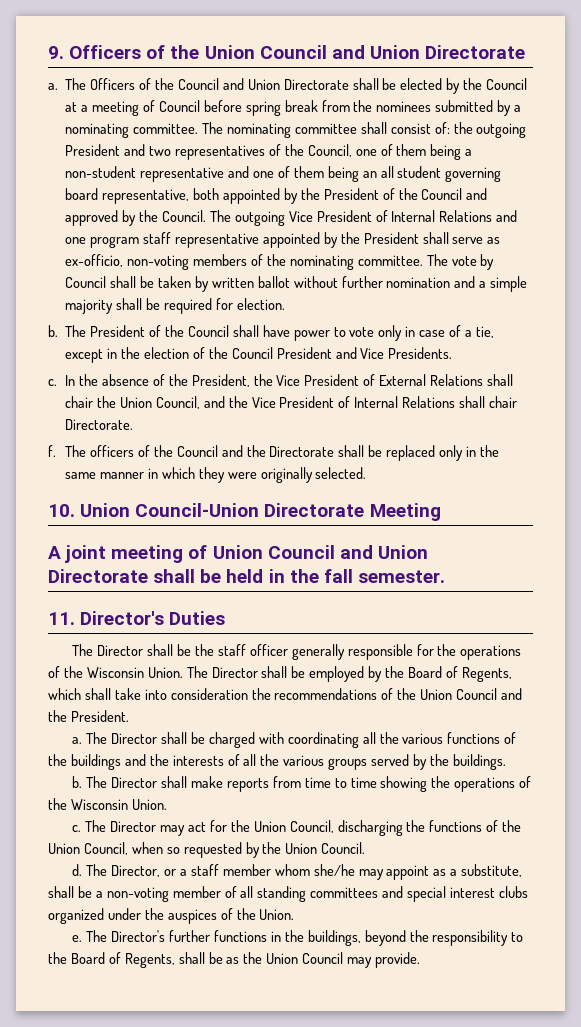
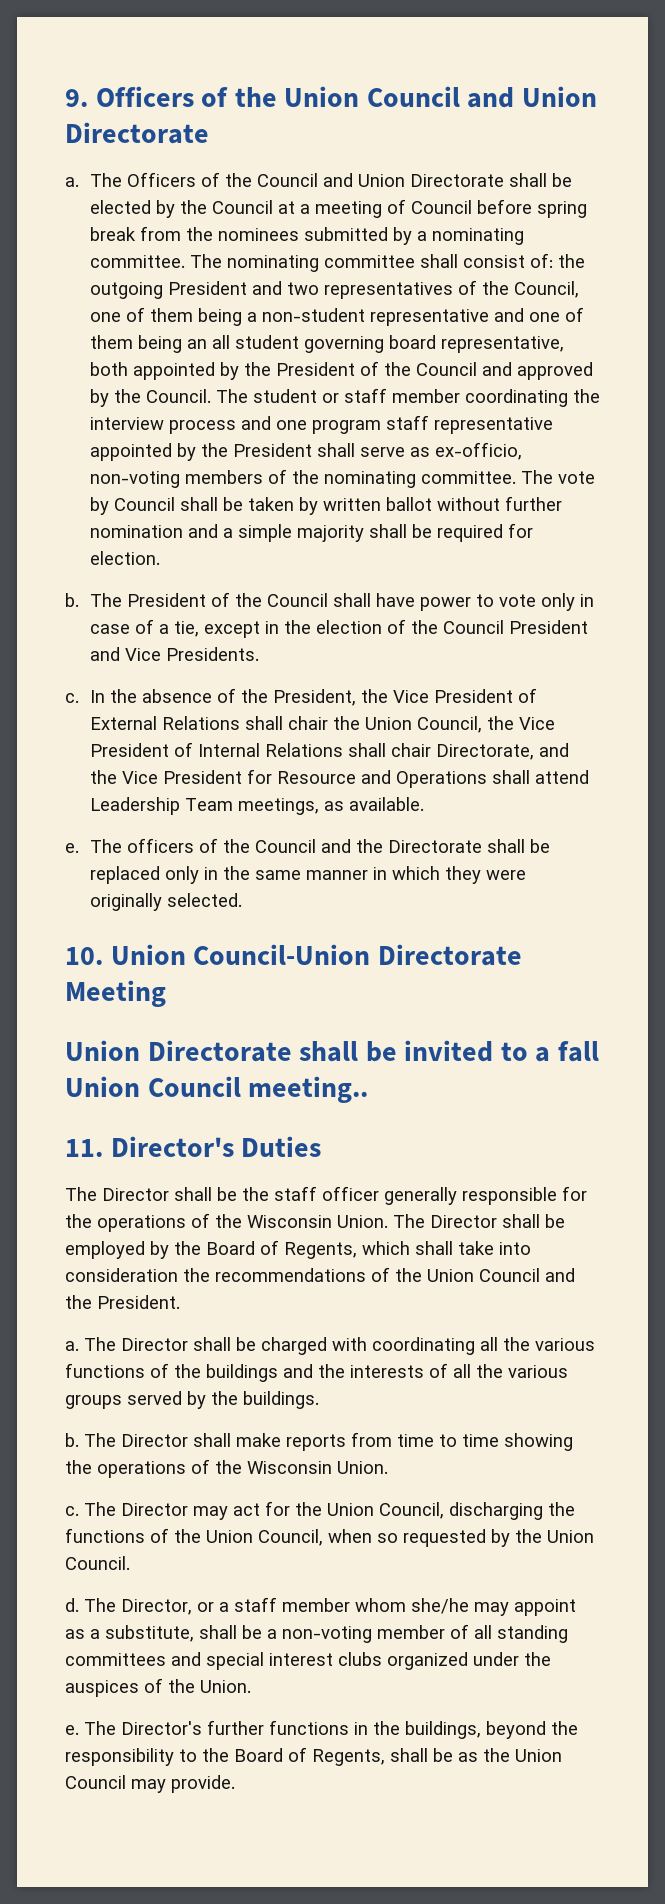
[234,210,493,226] outgoing Vice President of Internal Relations -> [252,388,600,407] [89,417,236,434] student or staff member coordinating the interview process
[203,396,225,408] and -> (482, 724) none
[65,419,134,430] [48,445,56,457] Directorate. // f. -> [435,743,569,760] [89,769,589,788] [89,797,424,815] [65,843,79,853] Directorate, and the Vice President for Resource and Operations shall attend Leadership Team meetings, as available. // e.
[48,545,428,563] [48,569,445,583] A joint meeting of Union Council and Union Directorate shall be held in the fall semester. -> [65,1040,599,1062] [65,1076,369,1103] Union Directorate shall be invited to a fall Union Council meeting..

